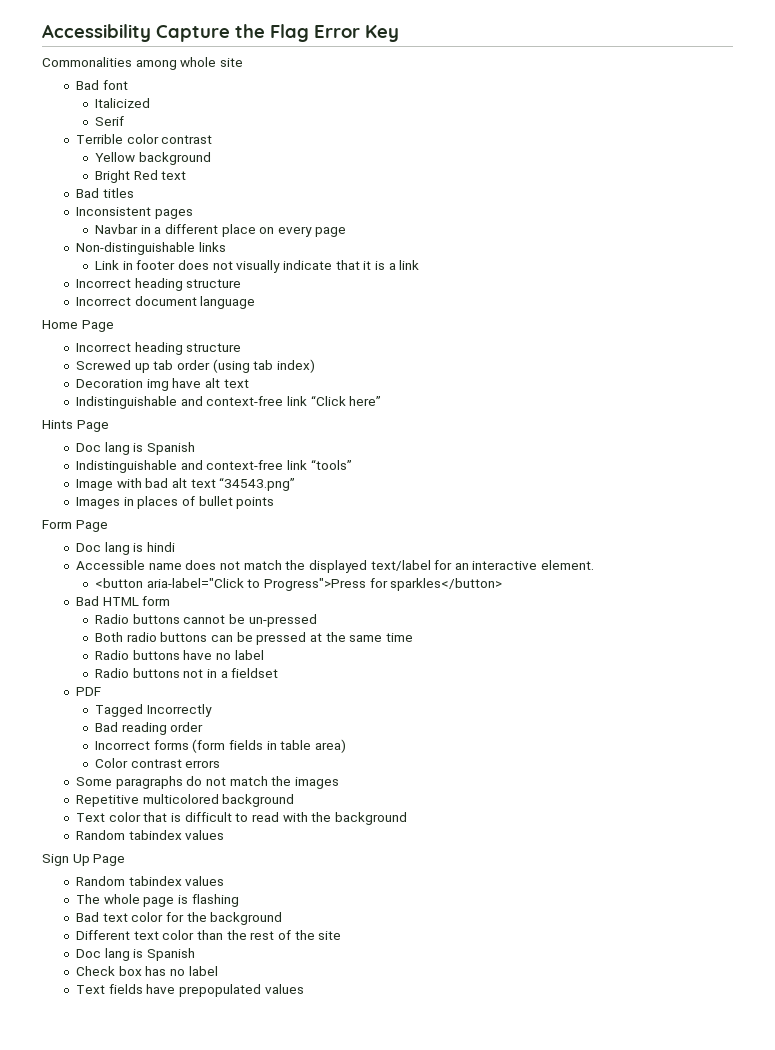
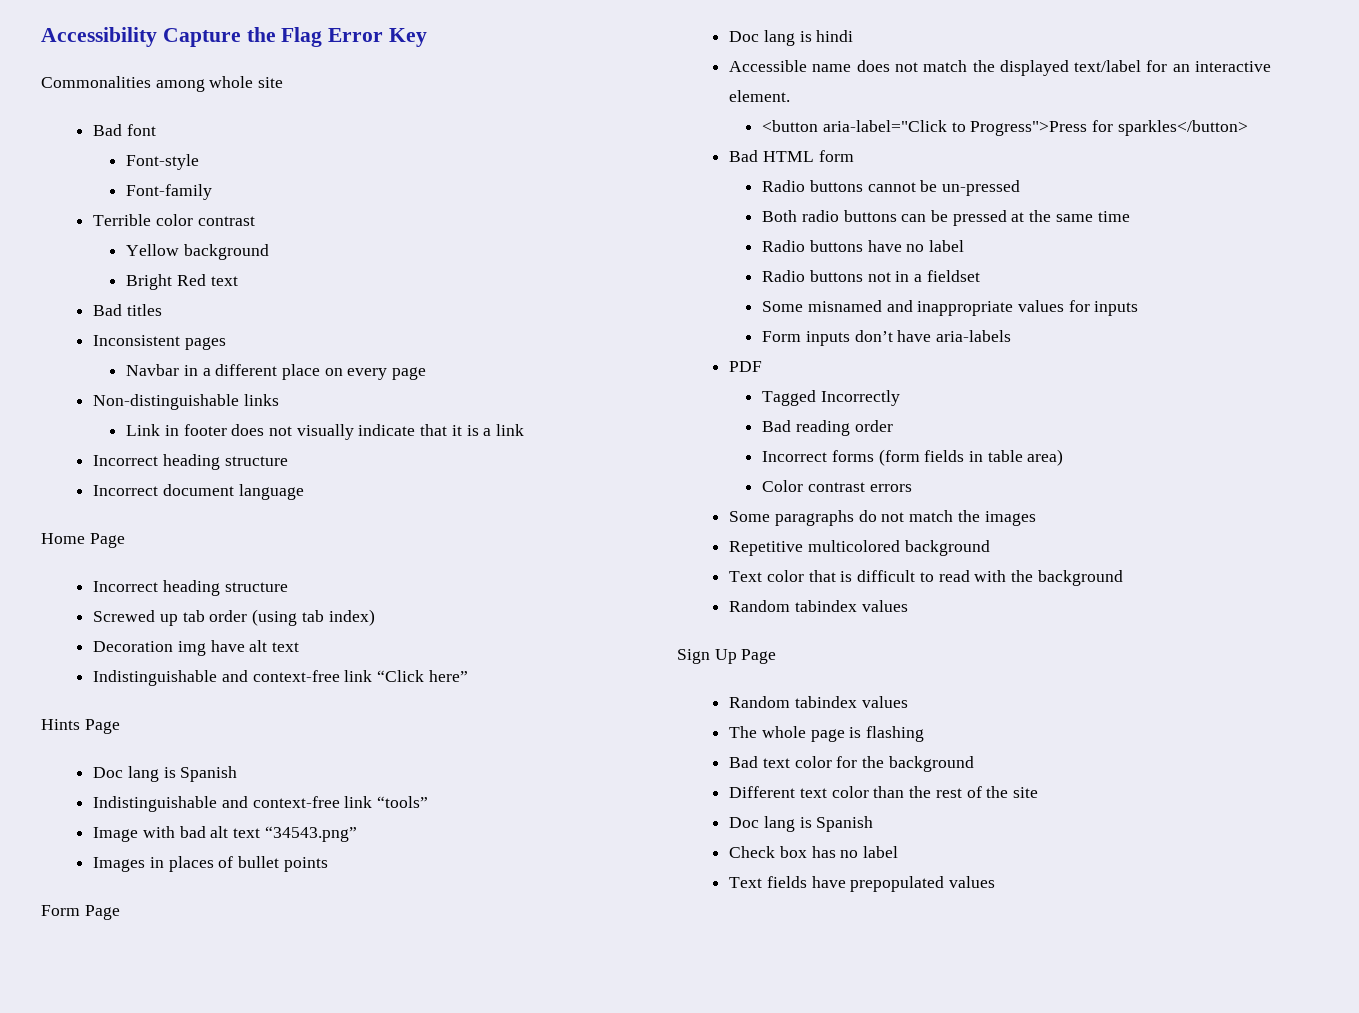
[95,98,151,108] [95,116,125,126] Italicized // Serif -> [126,154,200,170] [126,184,213,200] Font-style // Font-family
(279, 673) none -> [762,300,1139,316] [762,330,1012,346] // Some misnamed and inappropriate values for inputs // Form inputs don’t have aria-labels

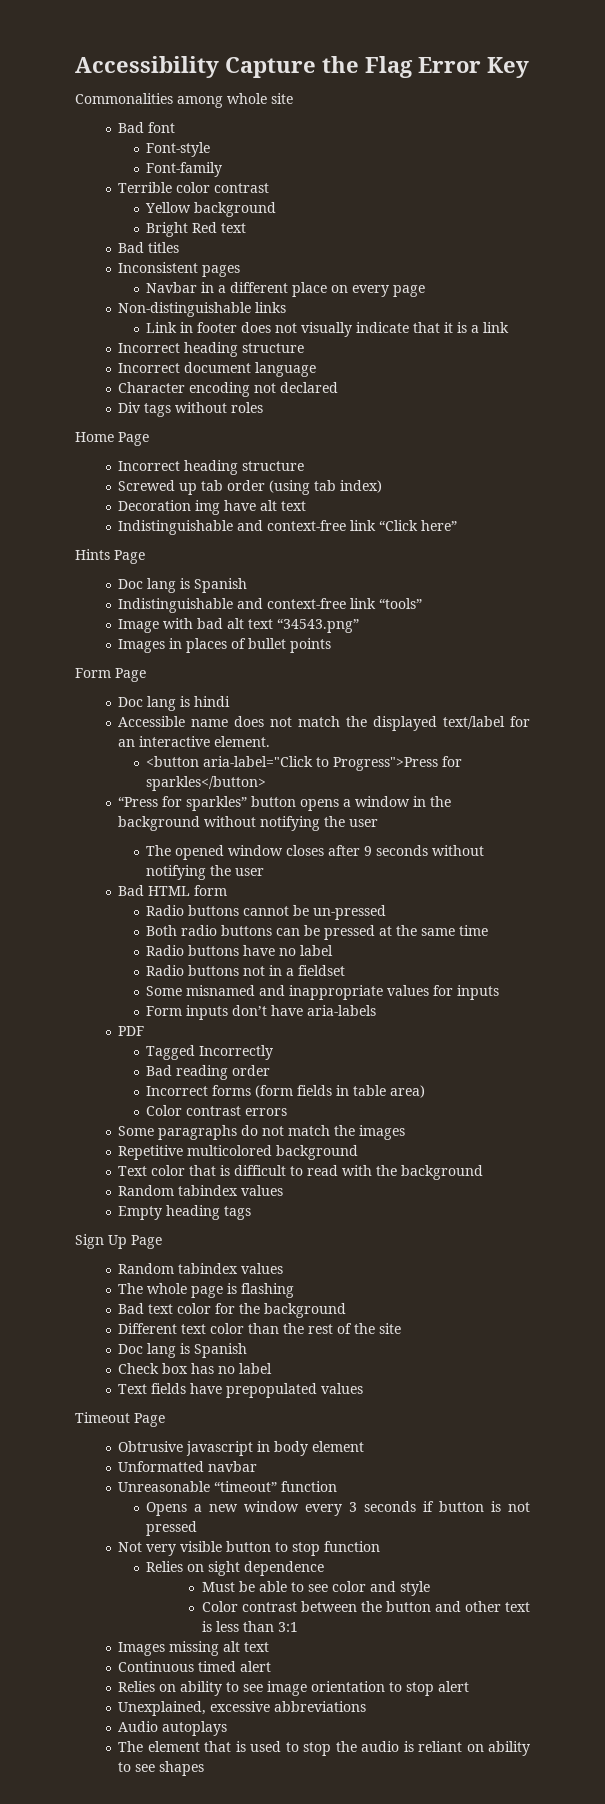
(304, 492) none -> [118,382,339,397] [118,402,264,417] // Character encoding not declared // Div tags without roles
(1248, 128) none -> [118,796,452,811] [118,816,379,831] [146,845,485,860] [146,865,265,880] // “Press for sparkles” button opens a window in the background without notifying the user // The opened window closes after 9 seconds without notifying the user
(908, 606) none -> [118,1205,252,1220] // Empty heading tags
(996, 882) none -> [75,1412,165,1427] [118,1441,365,1456] [118,1461,258,1472] [118,1481,338,1492] [146,1501,530,1516] [146,1521,198,1536] [118,1541,381,1556] [146,1561,325,1576] [201,1581,430,1596] [201,1601,530,1612] [201,1621,298,1632] [118,1641,270,1656] [118,1661,272,1672] [118,1681,470,1696] [118,1701,367,1716] [118,1721,228,1736] [118,1741,530,1756] [118,1761,205,1776] // Timeout Page // Obtrusive javascript in body element // Unformatted navbar // Unreasonable “timeout” function // Opens a new window every 3 seconds if button is not pressed // Not very visible button to stop function // Relies on sight dependence // Must be able to see color and style // Color contrast between the button and other text is less than 3:1 // Images missing alt text // Continuous timed alert // Relies on ability to see image orientation to stop alert // Unexplained, excessive abbreviations // Audio autoplays // The element that is used to stop the audio is reliant on ability to see shapes

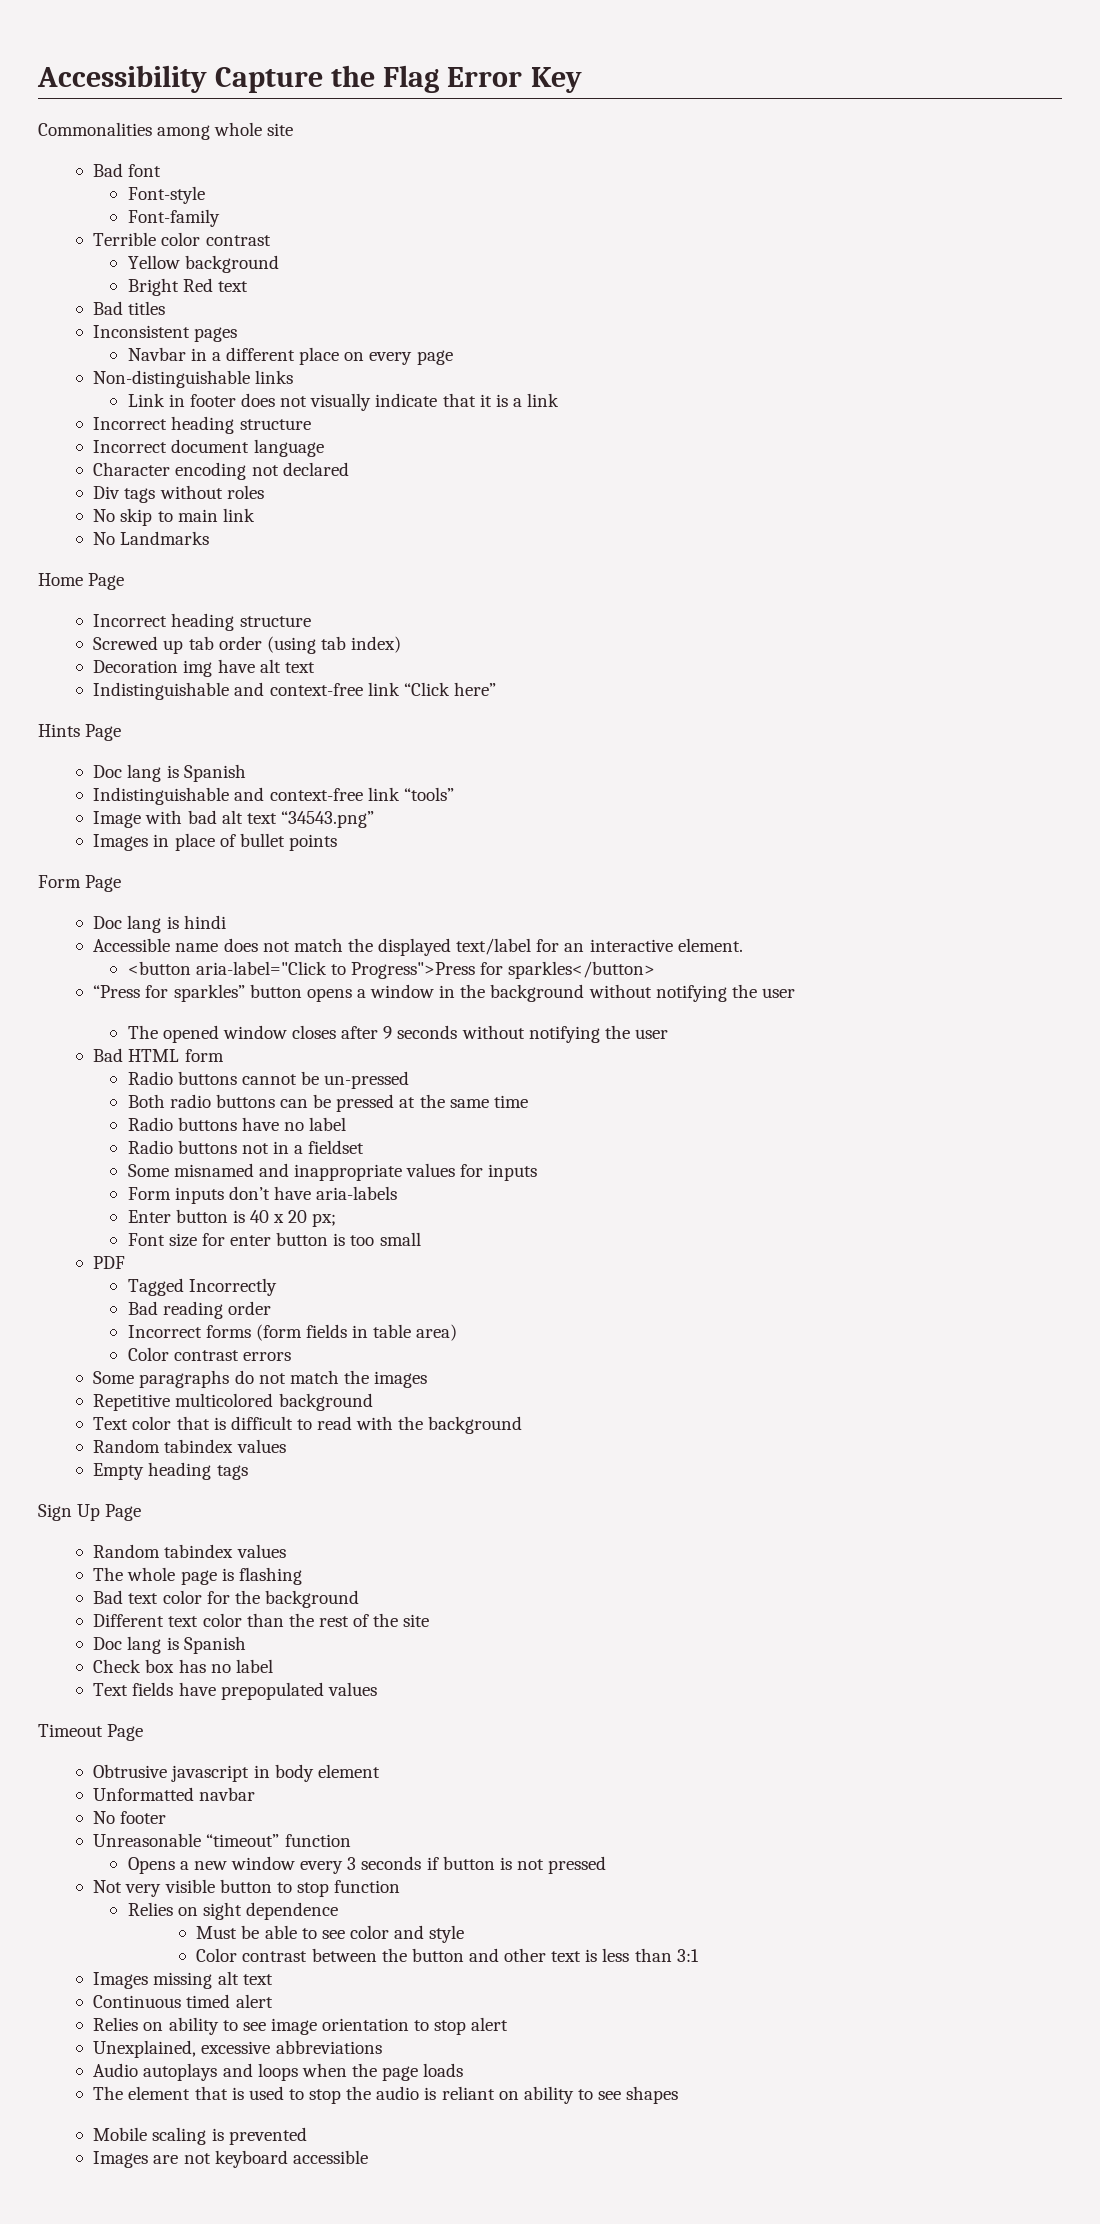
(264, 407) none -> [93,508,255,526] [93,531,210,545] // No skip to main link // No Landmarks
[186,638,228,653] places -> [174,833,215,851] place
(377, 1010) none -> [127,1209,337,1227] [127,1232,421,1247] // Enter button is 40 x 20 px; // Font size for enter button is too small
(258, 1466) none -> [93,1811,167,1824] // No footer
(228, 1728) none -> [222,2063,464,2081] and loops when the page loads
(205, 1768) none -> [93,2127,307,2145] [93,2150,368,2168] // Mobile scaling is prevented // Images are not keyboard accessible

